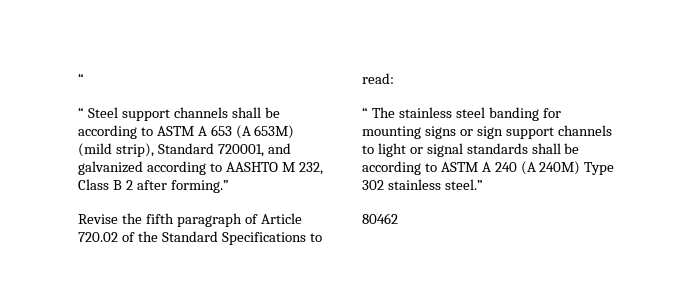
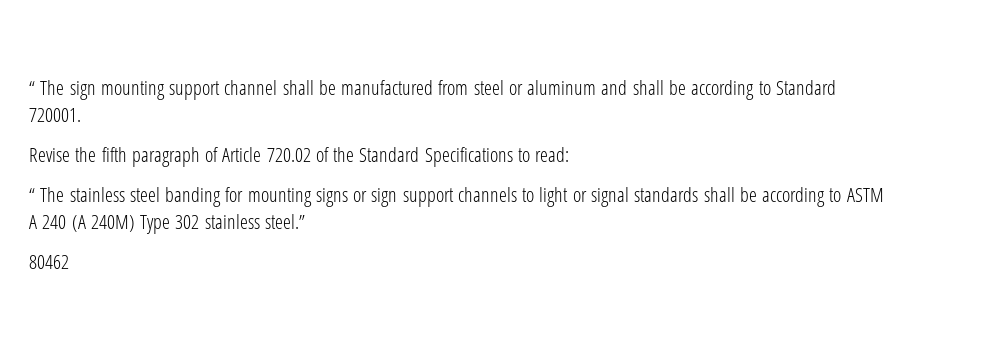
[78,73,84,84] [78,107,280,121] [78,125,295,139] [78,143,291,157] [78,161,323,175] [78,179,229,193] “ // “ Steel support channels shall be according to ASTM A 653 (A 653M) (mild strip), Standard 720001, and galvanized according to AASHTO M 232, Class B 2 after forming.” -> [29,80,836,100] [29,108,81,122] “ The sign mounting support channel shall be manufactured from steel or aluminum and shall be according to Standard 720001.

